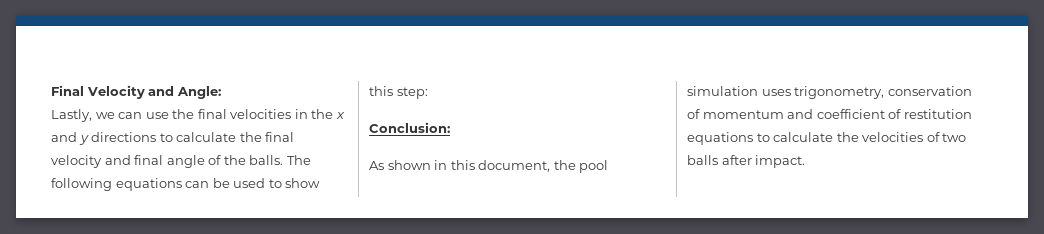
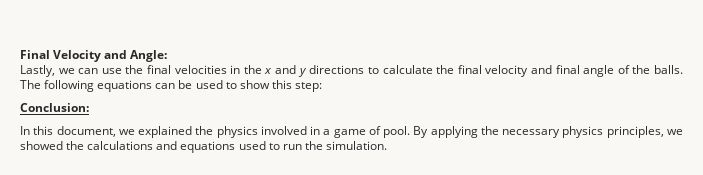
[369,160,609,173] [687,86,972,99] [687,109,972,119] [687,132,967,145] [687,155,806,168] As shown in this document, the pool simulation uses trigonometry, conservation of momentum and coefficient of restitution equations to calculate the velocities of two balls after impact. -> [20,126,683,138] [20,141,387,153] In this document, we explained the physics involved in a game of pool. By applying the necessary physics principles, we showed the calculations and equations used to run the simulation.

